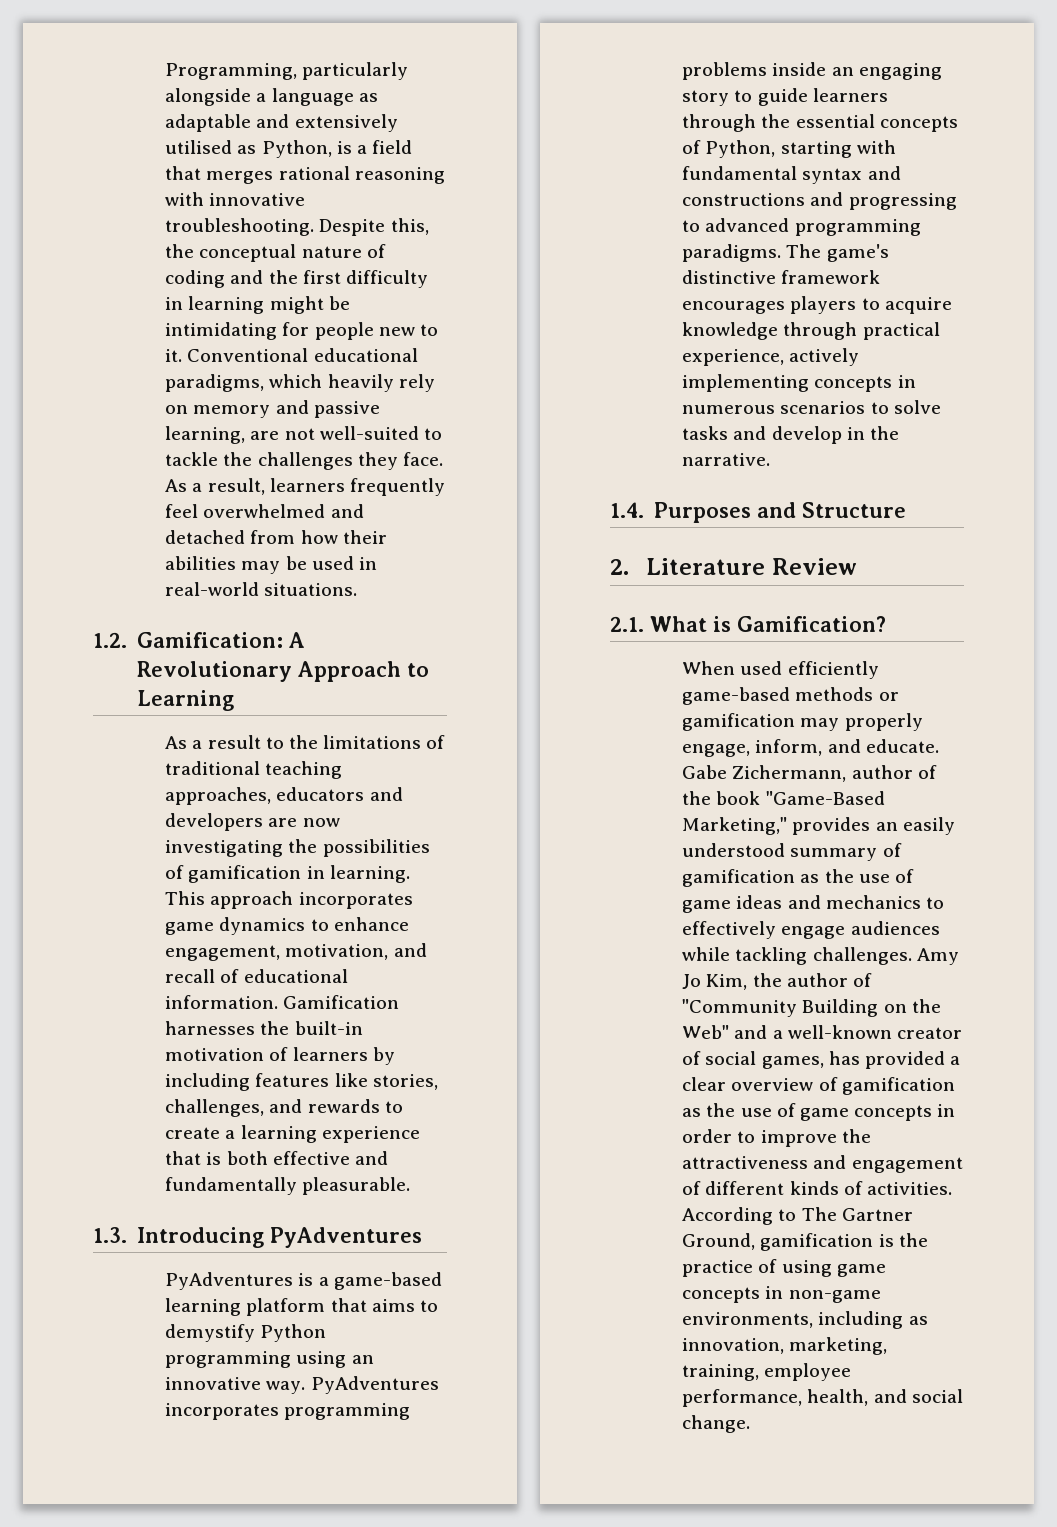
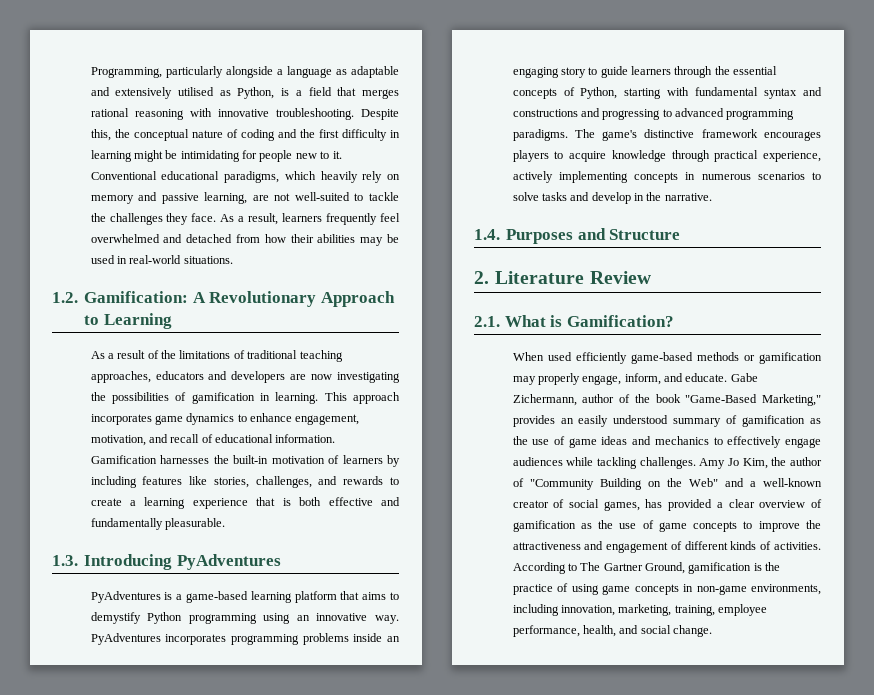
[265,737,284,749] to -> [147,350,159,359] of
[937,1104,956,1117] [682,1129,733,1143] in order -> (738, 526) none
[908,1316,928,1325] as -> (559, 610) none

